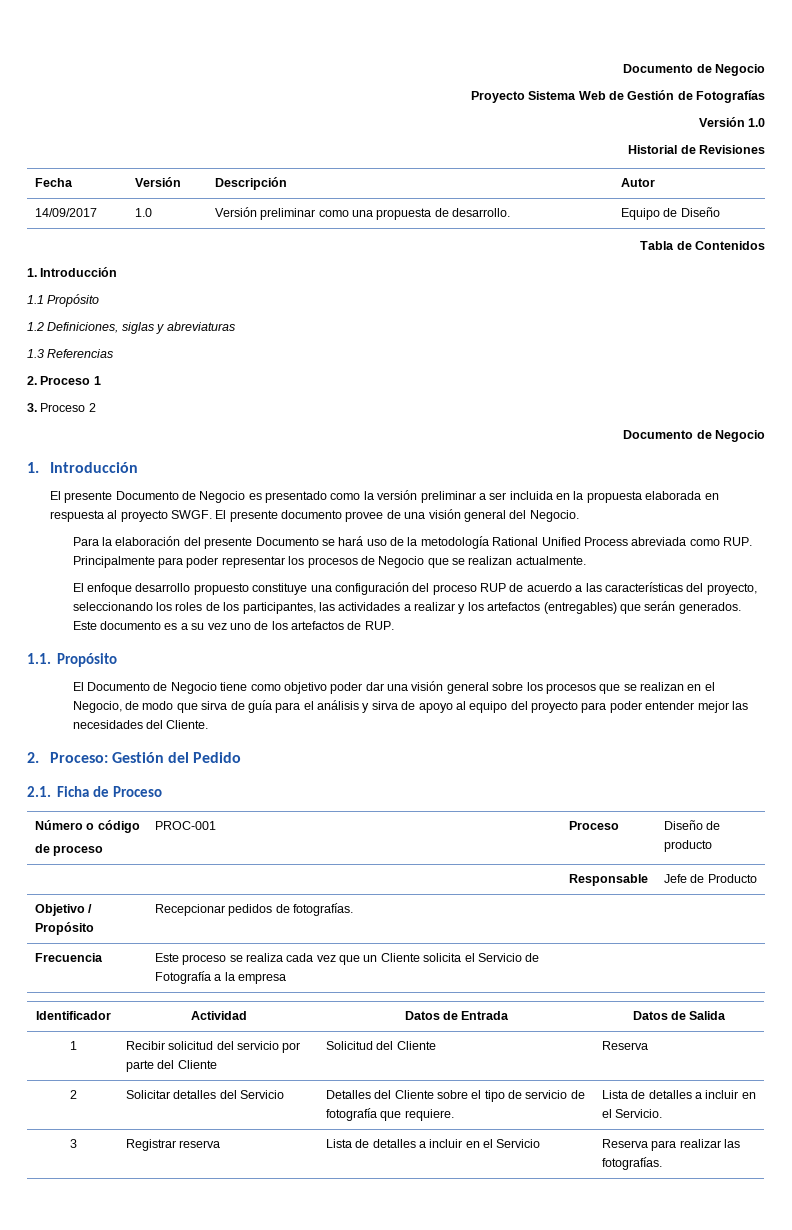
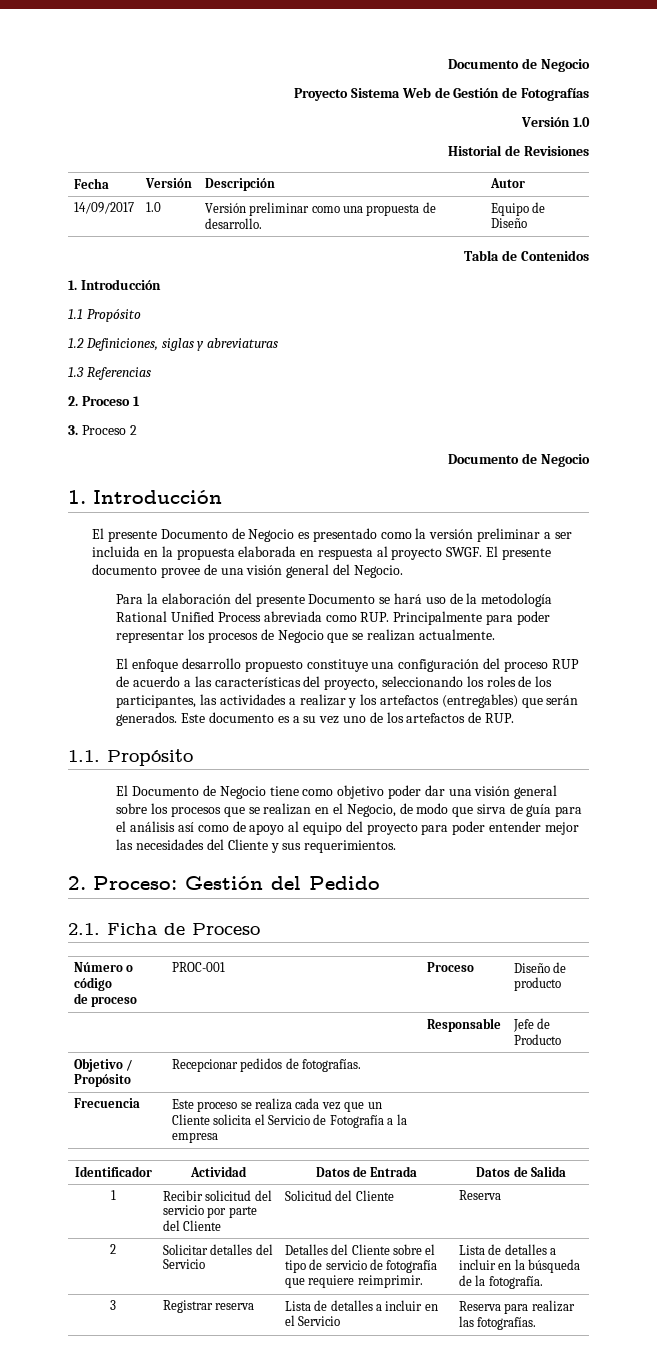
[362,701,398,713] y sirva -> [178,822,229,832] así como
[166,720,209,729] Cliente. -> [227,839,397,853] Cliente y sus requerimientos.
[404,1109,454,1121] [601,1090,756,1099] [601,1109,663,1118] requiere. | Lista de detalles a incluir en el Servicio. -> [308,1275,423,1288] [458,1244,557,1255] [458,1259,581,1273] [458,1275,543,1289] requiere reimprimir. | Lista de detalles a incluir en la búsqueda de la fotografía.

